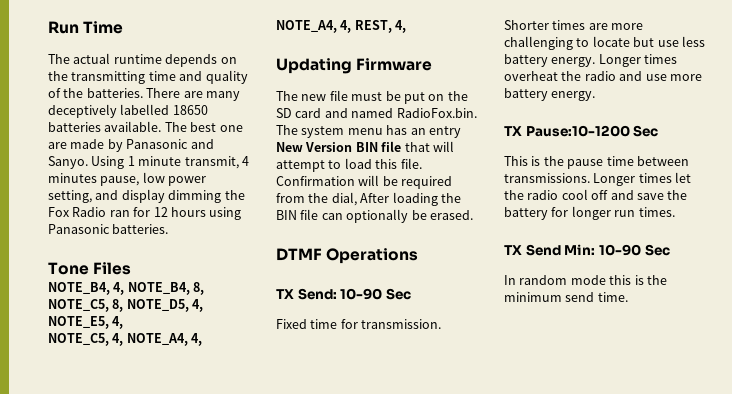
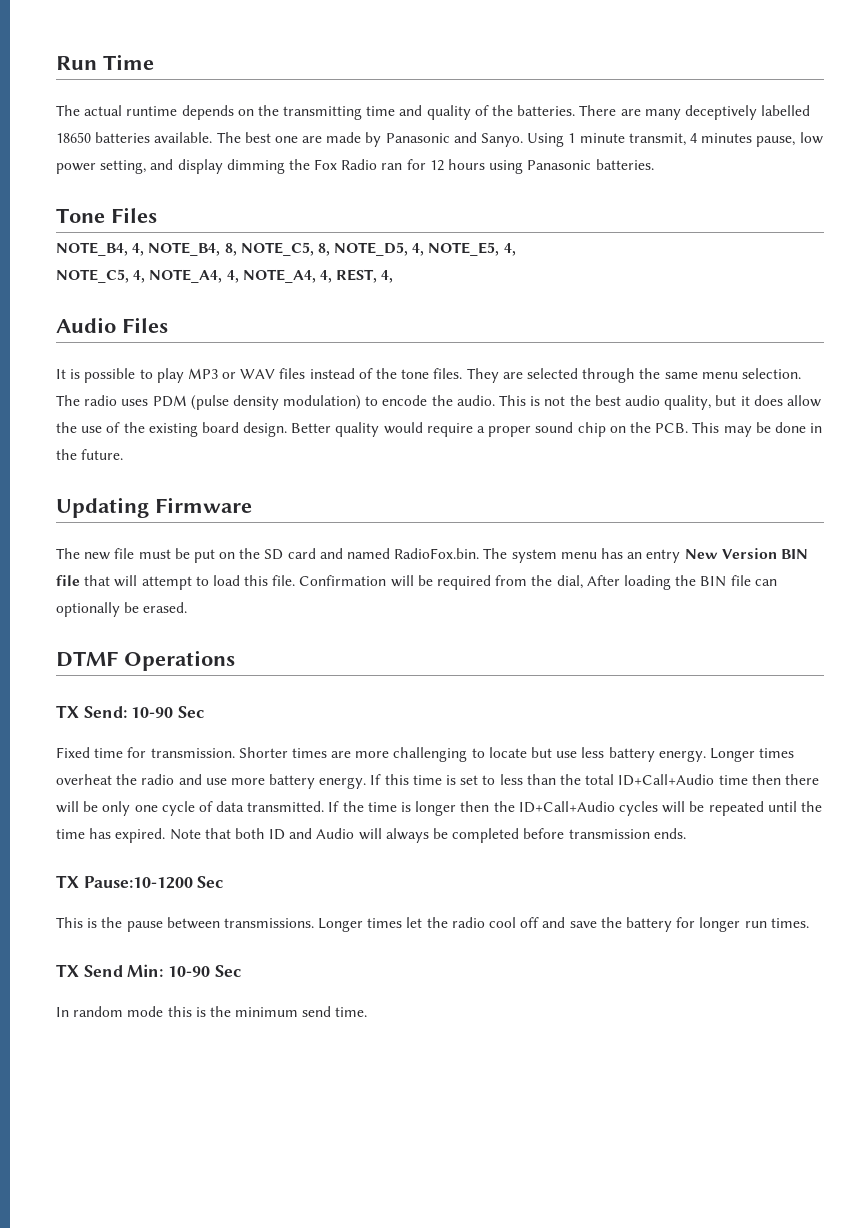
(407, 26) none -> [56,317,168,333] [56,368,801,383] [56,395,821,410] [56,422,823,437] [56,449,124,460] // Audio Files // It is possible to play MP3 or WAV files instead of the tone files. They are selected through the same menu selection. The radio uses PDM (pulse density modulation) to encode the audio. This is not the best audio quality, but it does allow the use of the existing board design. Better quality would require a proper sound chip on the PCB. This may be done in the future.
(596, 96) none -> [370,774,819,786] [56,801,822,816] [56,828,686,843] If this time is set to less than the total ID+Call+Audio time then there will be only one cycle of data transmitted. If the time is longer then the ID+Call+Audio cycles will be repeated until the time has expired. Note that both ID and Audio will always be completed before transmission ends.
[606,156,634,166] time -> (163, 926) none

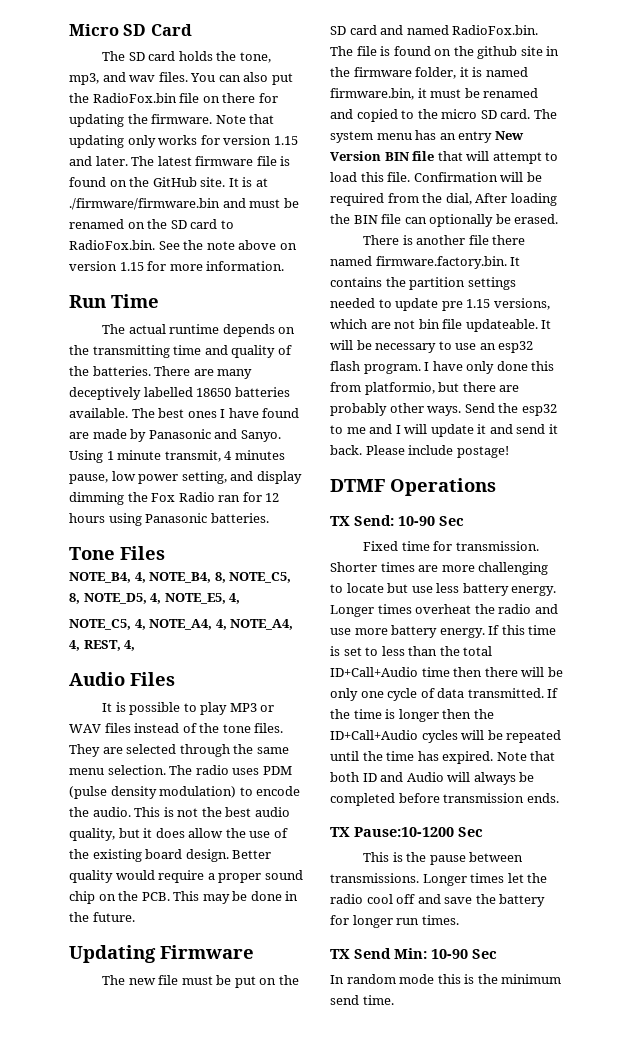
(56, 63) none -> [69,24,192,36] [102,51,271,63] [69,72,293,85] [69,93,278,103] [69,114,275,127] [69,135,298,148] [69,156,291,166] [69,177,268,187] [69,198,299,210] [69,219,234,229] [69,240,297,250] [69,261,285,271] Micro SD Card // The SD card holds the tone, mp3, and wav files. You can also put the RadioFox.bin file on there for updating the firmware. Note that updating only works for version 1.15 and later. The latest firmware file is found on the GitHub site. It is at ./firmware/firmware.bin and must be renamed on the SD card to RadioFox.bin. See the note above on version 1.15 for more information. //
[274,136,298,143] one -> [187,408,300,418] ones I have found
(508, 553) none -> [356,46,560,59] [330,67,528,79] [330,88,539,100] [330,109,557,122] file is found on the github site in the firmware folder, it is named firmware.bin, it must be renamed and copied to the micro SD card. The
(188, 607) none -> [363,235,526,245] [330,256,521,269] [330,277,516,290] [330,298,550,311] [330,319,552,332] [330,340,534,353] [330,361,555,374] [330,382,520,395] [330,403,557,416] [330,424,558,437] [330,445,509,458] // There is another file there named firmware.factory.bin. It contains the partition settings needed to update pre 1.15 versions, which are not bin file updateable. It will be necessary to use an esp32 flash program. I have only done this from platformio, but there are probably other ways. Send the esp32 to me and I will update it and send it back. Please include postage!

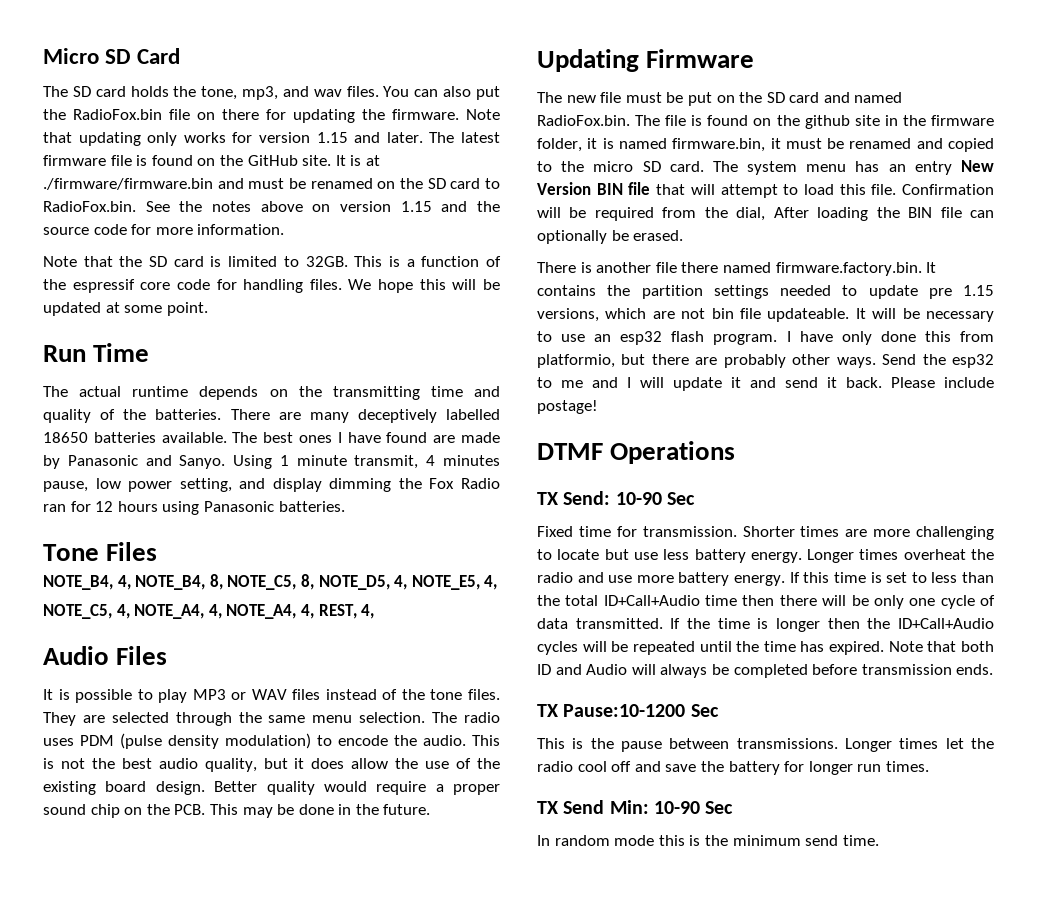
[206,241,235,250] note -> [212,201,251,212] notes
(144, 266) none -> [441,201,501,212] [43,224,127,235] and the source code
(285, 266) none -> [43,256,501,267] [43,279,500,293] [43,302,208,316] // Note that the SD card is limited to 32GB. This is a function of the espressif core code for handling files. We hope this will be updated at some point.

